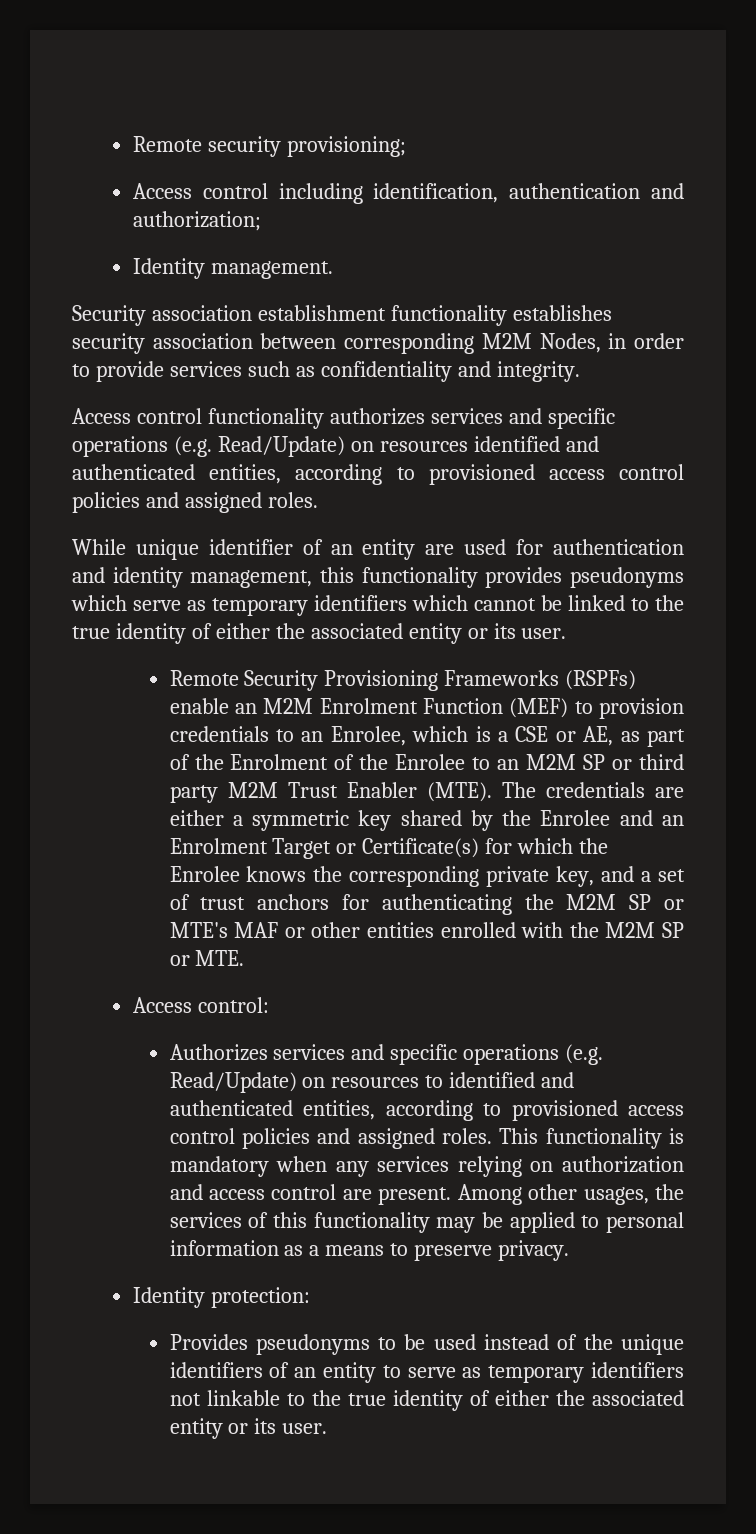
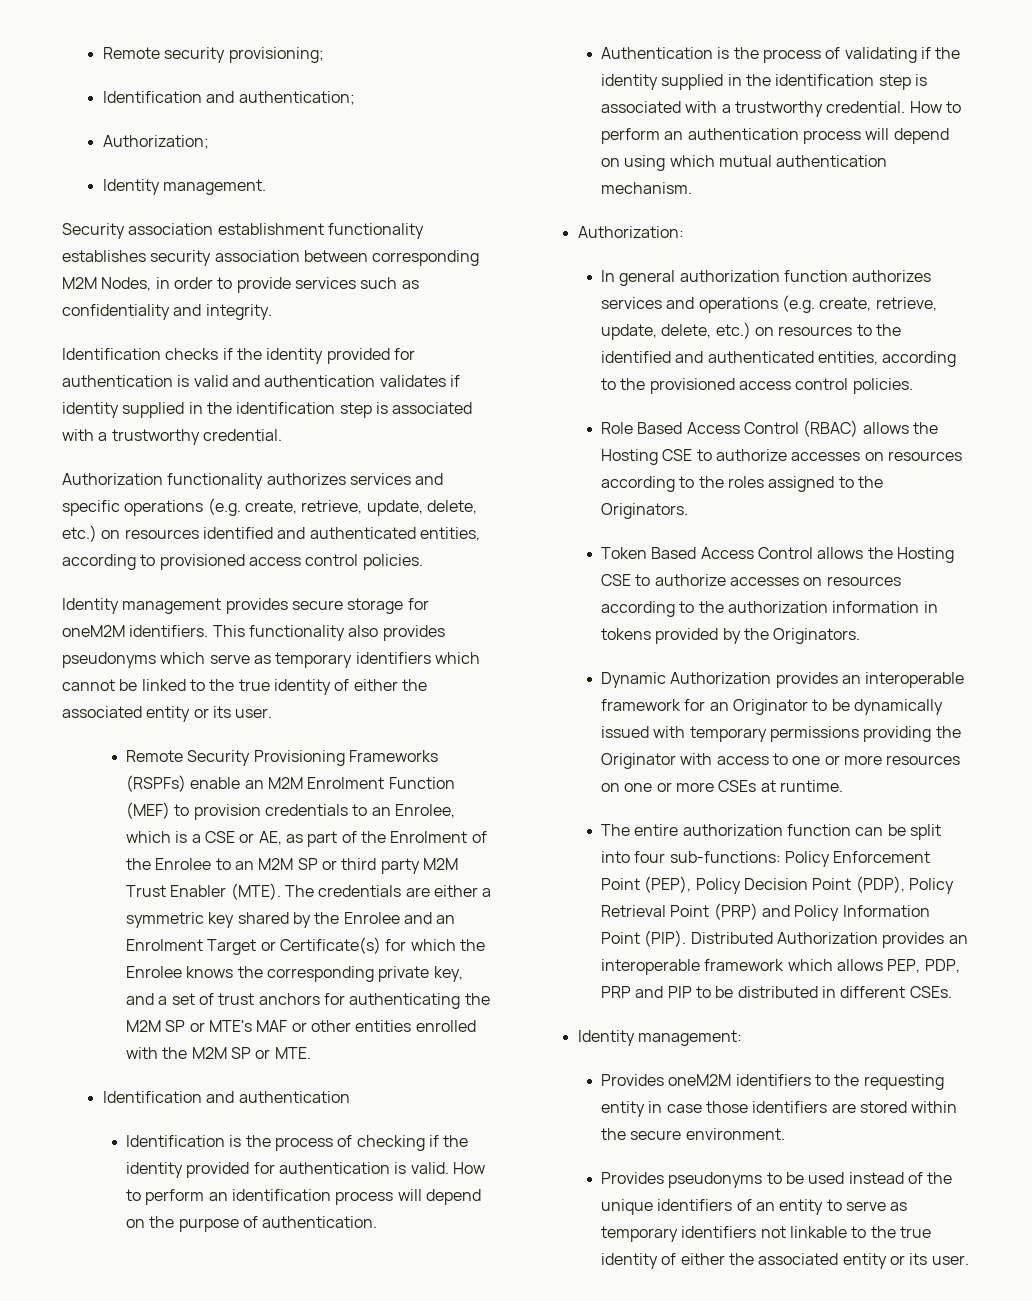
[132,183,684,204] [132,211,261,231] Access control including identification, authentication and authorization; -> [102,91,355,105] [102,135,209,149] Identification and authentication; // Authorization;
[72,408,202,424] Access control -> [62,348,415,364] [62,375,460,387] [62,402,473,418] [62,429,282,445] [62,473,163,485] Identification checks if the identity provided for authentication is valid and authentication validates if identity supplied in the identification step is associated with a trustworthy credential. // Authorization
[217,436,345,457] Read/Update) -> [244,500,477,516] [62,525,97,542] create, retrieve, update, delete, etc.)
[72,492,318,513] [72,539,685,560] [72,567,478,588] policies and assigned roles. // While unique identifier of an entity are used for authentication and identity management, this functionality -> [362,554,423,570] [62,598,429,614] [62,625,379,641] policies. // Identity management provides secure storage for oneM2M identifiers. This functionality also
[132,997,269,1013] [169,1044,604,1065] [169,1072,297,1093] Access control: // Authorizes services and specific operations (e.g. Read/Update) -> [102,1091,350,1103] [126,1135,469,1151] [126,1162,486,1178] [126,1189,482,1205] [126,1216,378,1232] [601,47,961,63] [601,74,928,90] [601,101,962,117] [601,128,949,144] [601,155,888,171] [601,182,693,194] [577,226,684,238] [601,270,932,286] [601,295,937,313] [601,322,751,340] Identification and authentication // Identification is the process of checking if the identity provided for authentication is valid. How to perform an identification process will depend on the purpose of authentication. // Authentication is the process of validating if the identity supplied in the identification step is associated with a trustworthy credential. How to perform an authentication process will depend on using which mutual authentication mechanism. // Authorization: // In general authorization function authorizes services and operations (e.g. create, retrieve, update, delete, etc.)
[449,1072,575,1088] [169,1100,684,1121] [169,1128,685,1149] [169,1156,684,1177] [169,1184,684,1205] [169,1212,684,1233] [169,1240,570,1261] [132,1287,310,1308] identified and authenticated entities, according to provisioned access control policies and assigned roles. This functionality is mandatory when any services relying on authorization and access control are present. Among other usages, the services of this functionality may be applied to personal information as a means to preserve privacy. // Identity protection: -> [876,324,902,336] [601,351,957,367] [601,378,913,394] [601,420,939,437] [601,449,963,465] [601,476,884,492] [601,503,689,519] [601,547,955,563] [601,574,901,586] [601,601,938,617] [601,628,861,644] [601,672,965,688] [601,699,944,715] [601,726,961,742] [601,753,961,769] [601,780,844,792] [601,824,942,840] [601,851,931,867] [601,876,955,894] [601,903,930,921] [601,930,968,948] [601,959,960,975] [601,986,952,998] [577,1030,743,1046] [601,1074,944,1090] [601,1101,958,1117] [601,1128,785,1140] the identified and authenticated entities, according to the provisioned access control policies. // Role Based Access Control (RBAC) allows the Hosting CSE to authorize accesses on resources according to the roles assigned to the Originators. // Token Based Access Control allows the Hosting CSE to authorize accesses on resources according to the authorization information in tokens provided by the Originators. // Dynamic Authorization provides an interoperable framework for an Originator to be dynamically issued with temporary permissions providing the Originator with access to one or more resources on one or more CSEs at runtime. // The entire authorization function can be split into four sub-functions: Policy Enforcement Point (PEP), Policy Decision Point (PDP), Policy Retrieval Point (PRP) and Policy Information Point (PIP). Distributed Authorization provides an interoperable framework which allows PEP, PDP, PRP and PIP to be distributed in different CSEs. // Identity management: // Provides oneM2M identifiers to the requesting entity in case those identifiers are stored within the secure environment.

